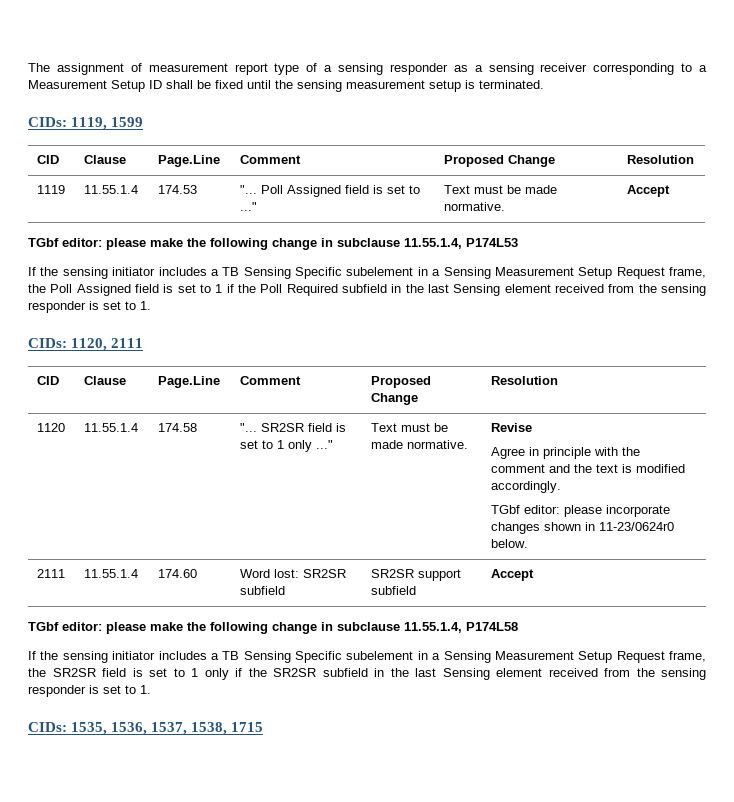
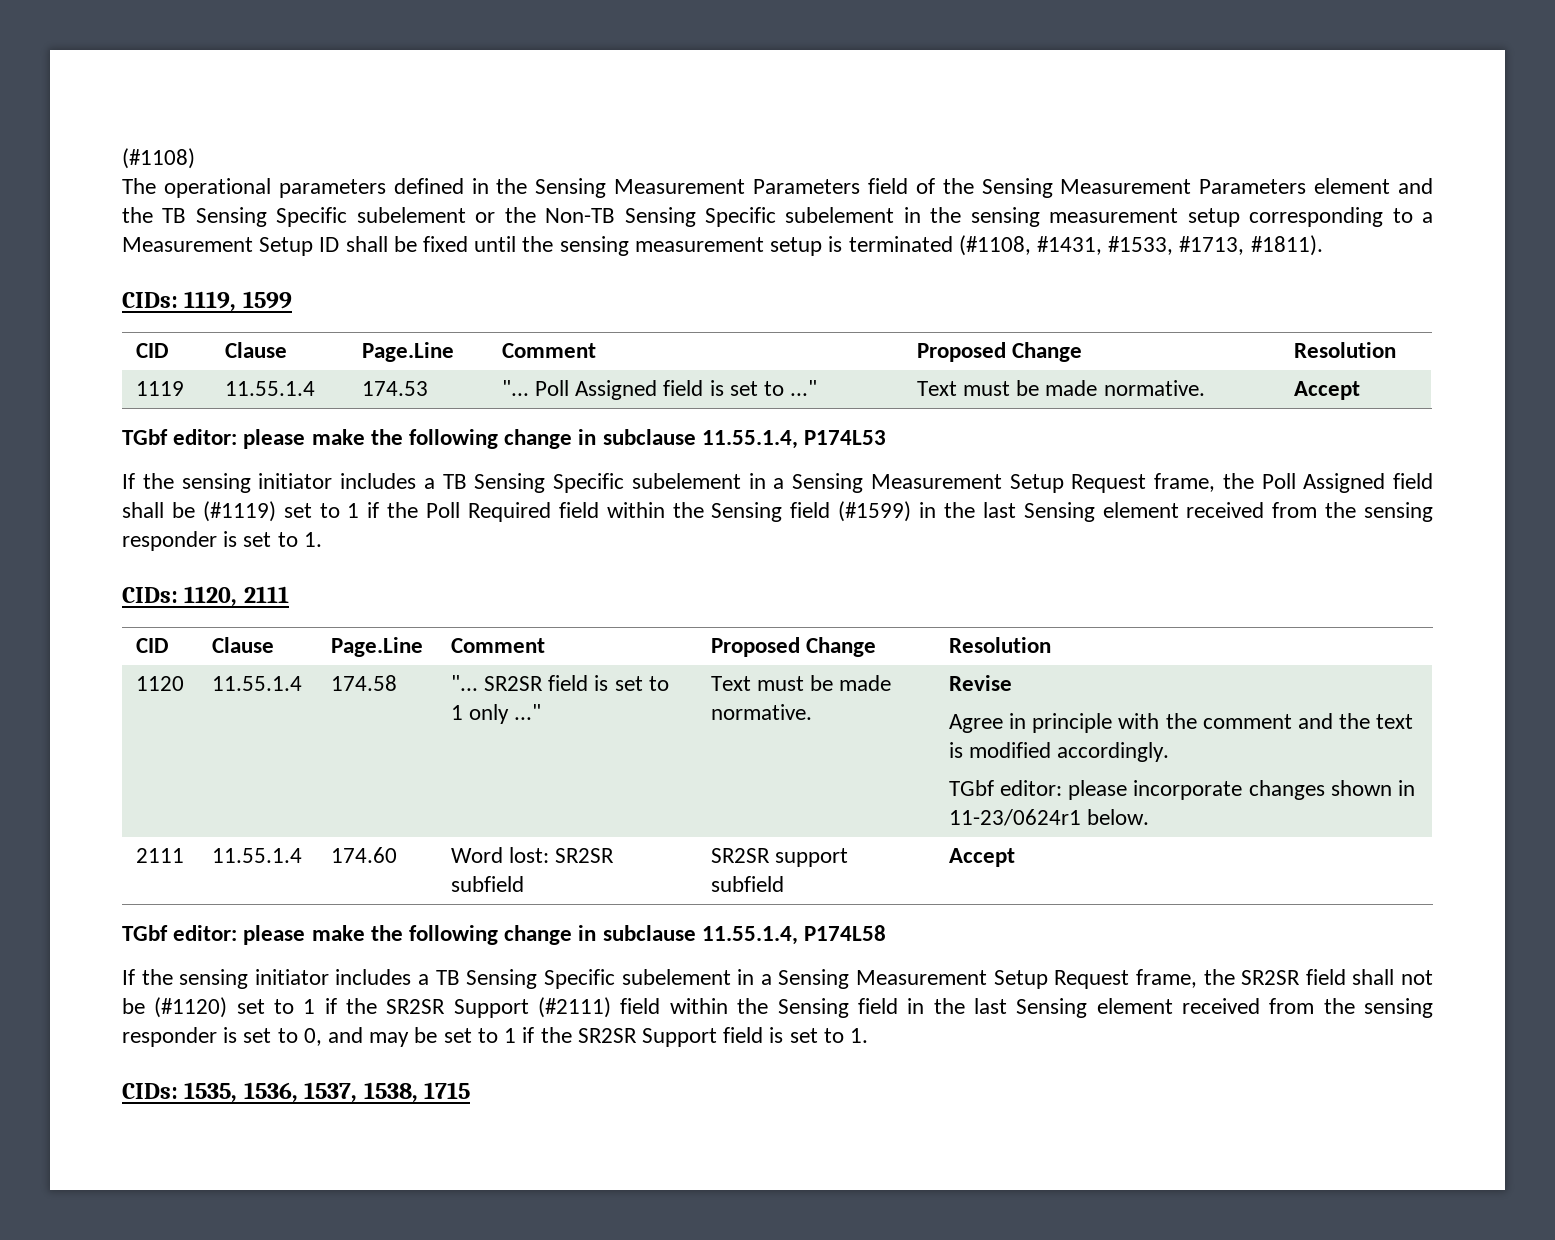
[28,63,588,75] The assignment of measurement report type of a sensing responder as a sensing receiver -> [122,148,195,169] [122,178,1433,198] [122,207,1240,227] (#1108) // The operational parameters defined in the Sensing Measurement Parameters field of the Sensing Measurement Parameters element and the TB Sensing Specific subelement or the Non-TB Sensing Specific subelement in the sensing measurement setup
[479,80,544,89] terminated. -> [848,235,1323,256] terminated (#1108, #1431, #1533, #1713, #1811).
[163,284,174,293] is -> [122,501,276,522] shall be (#1119)
[342,284,388,293] subfield -> [558,501,912,522] field within the Sensing field (#1599)
[599,522,675,531] 11-23/0624r0 -> [948,809,1081,826] 11-23/0624r1
[132,668,368,680] is set to 1 only if the SR2SR subfield -> [1352,969,1433,985] [122,997,898,1018] shall not be (#1120) set to 1 if the SR2SR Support (#2111) field within the Sensing field
(136, 689) none -> [303,1027,844,1047] 0, and may be set to 1 if the SR2SR Support field is set to

